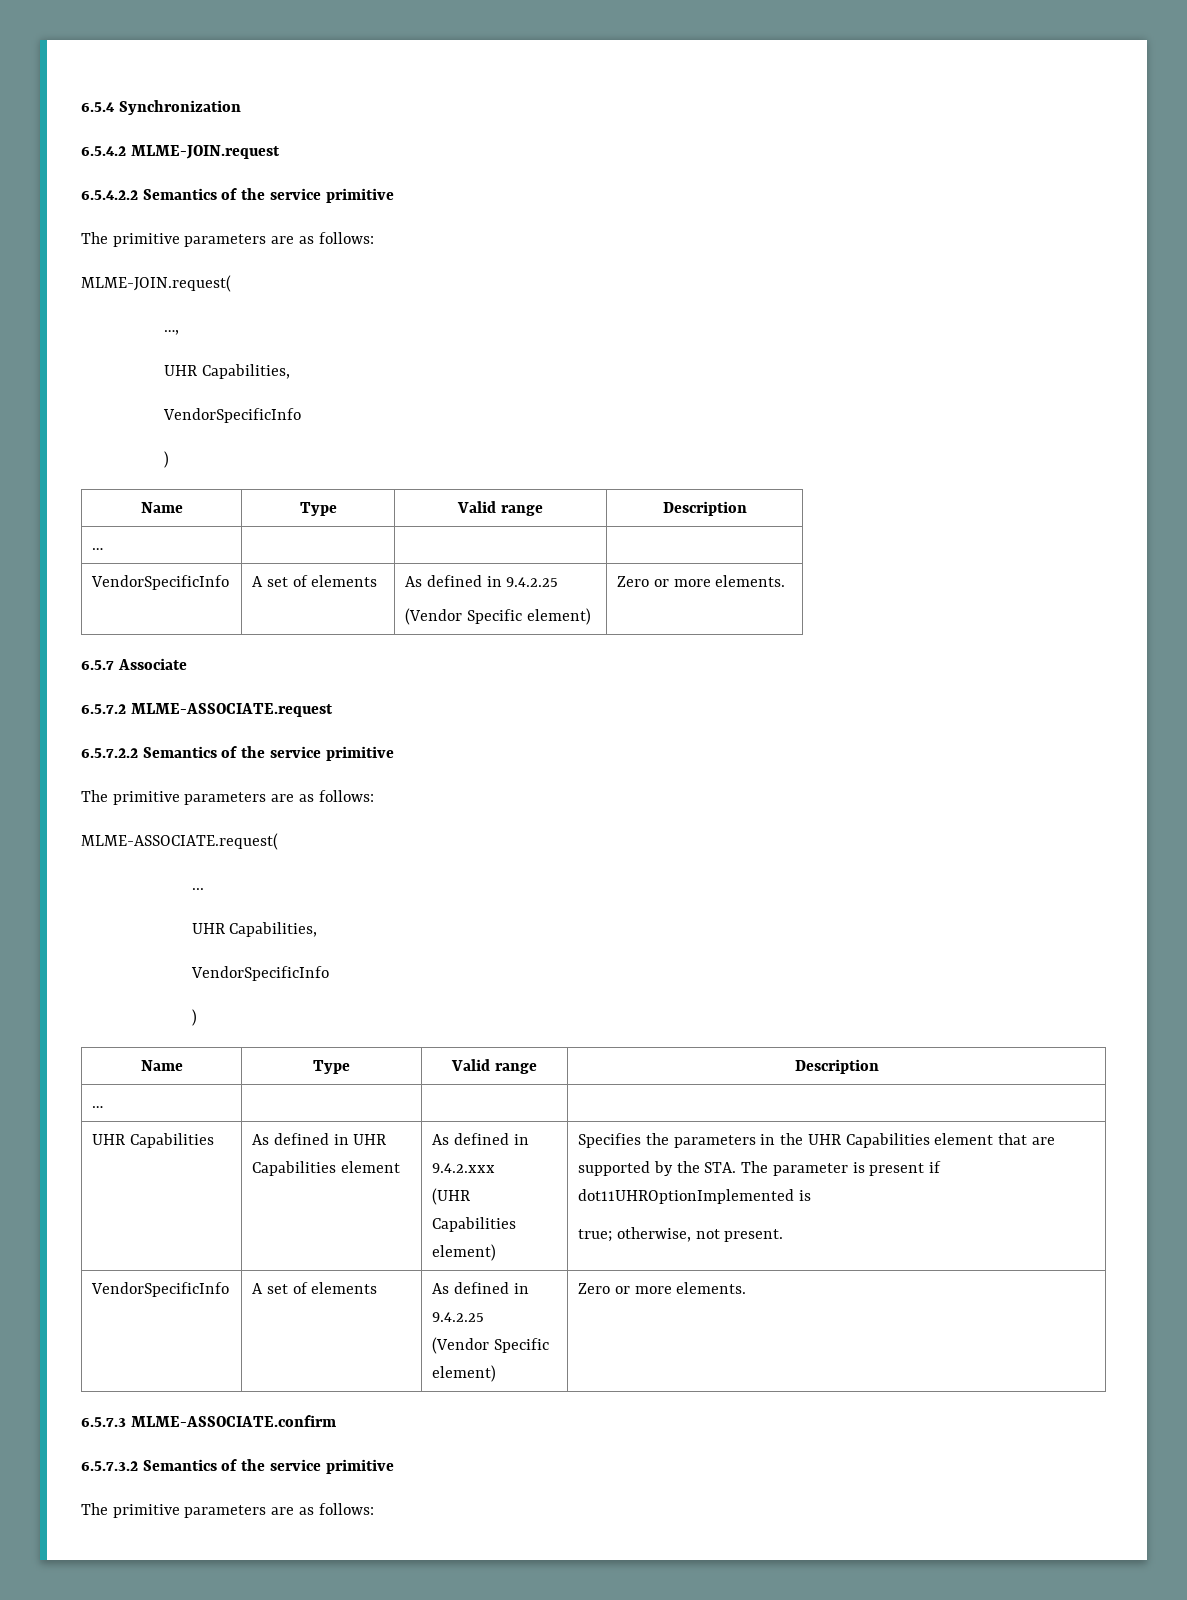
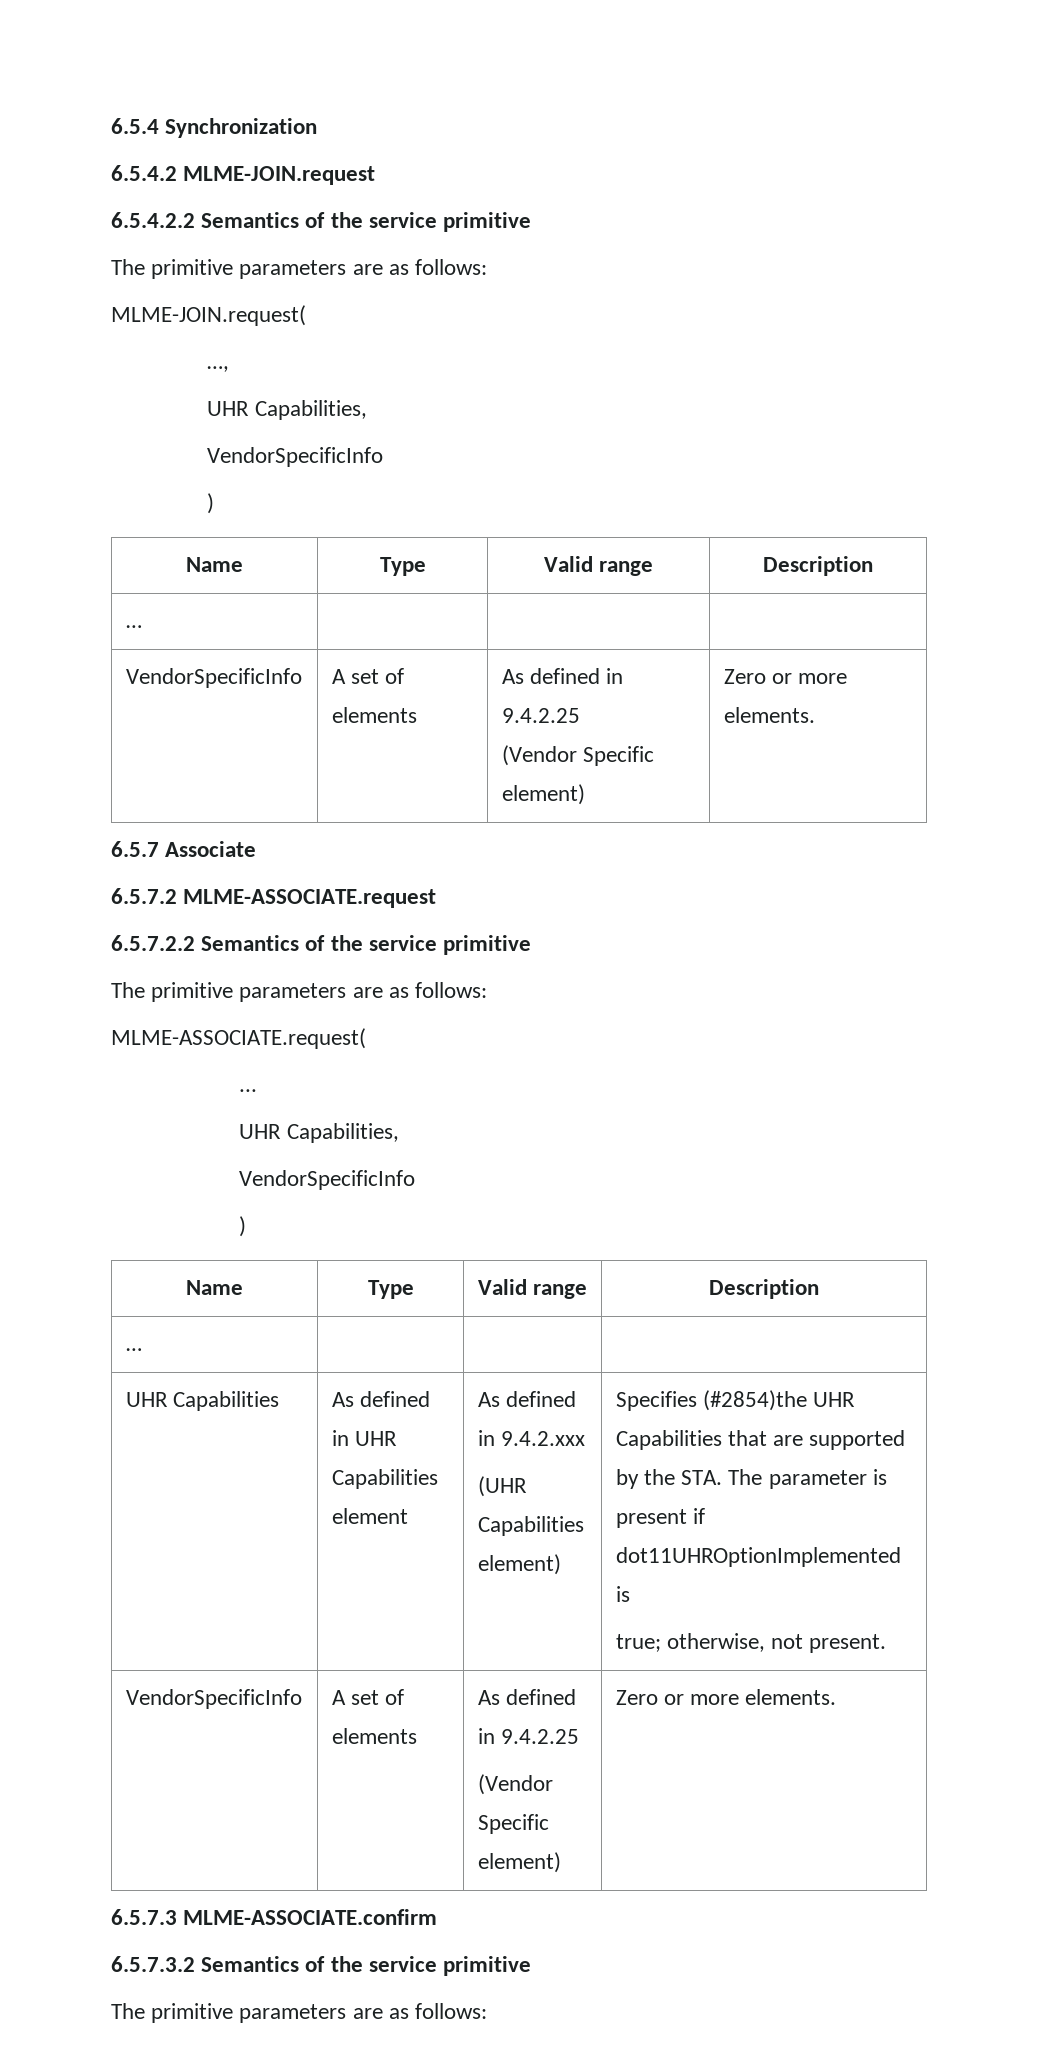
[646,1133,994,1148] the parameters in the UHR Capabilities element -> [702,1390,856,1411] [615,1430,722,1450] (#2854)the UHR Capabilities

